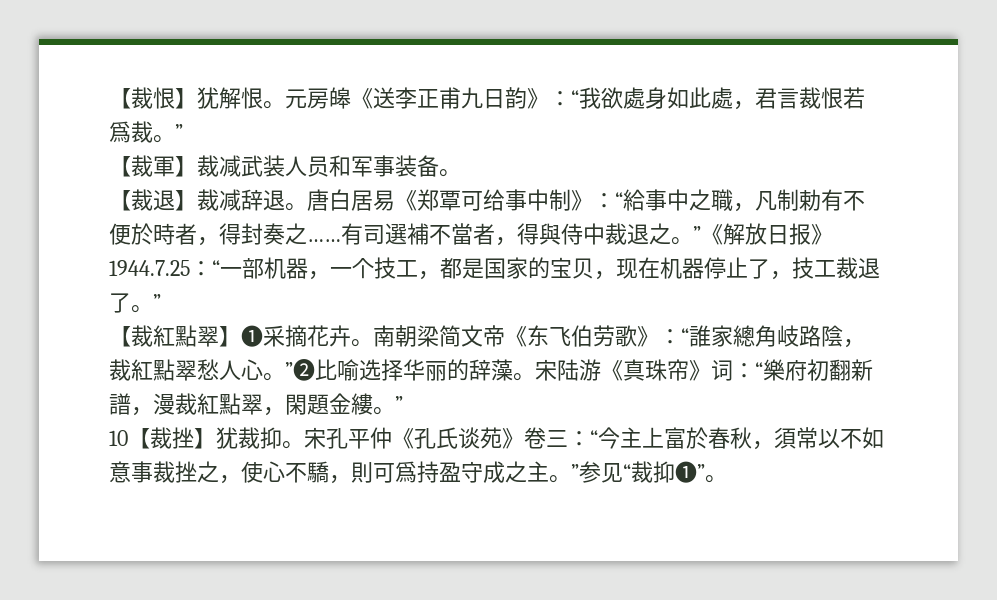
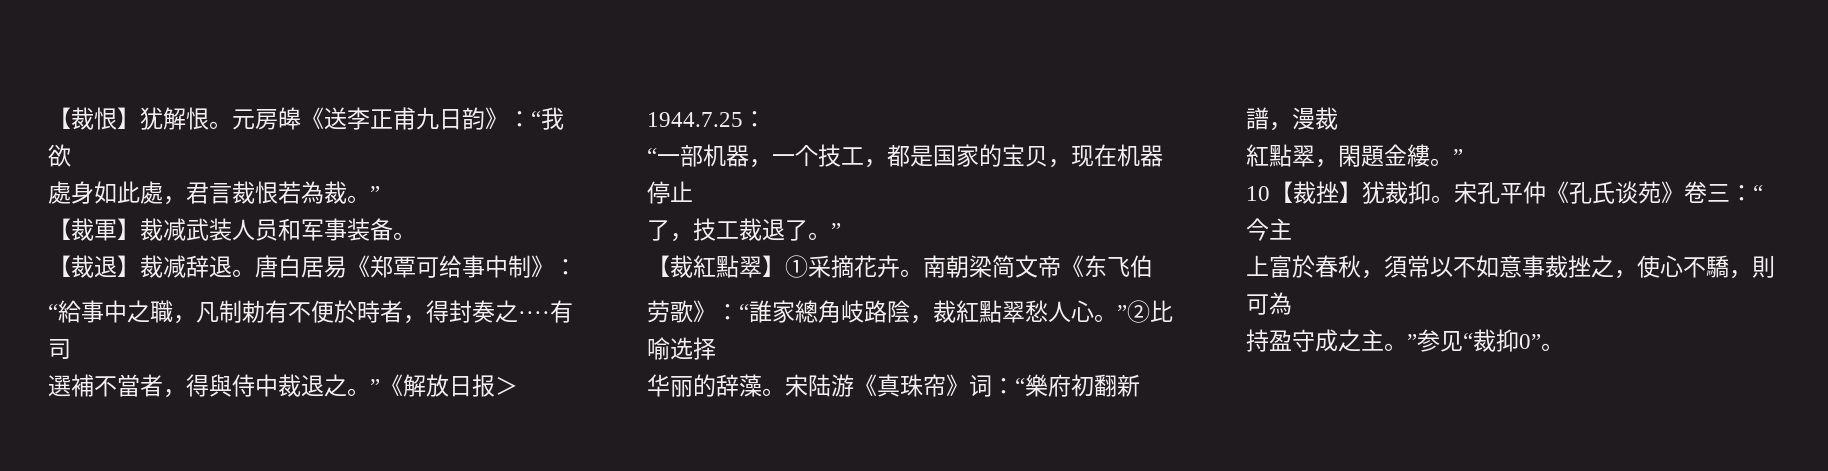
(623, 98) none -> (71, 155) //
[109,121,131,143] 爲 -> [301,181,324,204] 為
(615, 200) none -> (577, 267) //
[307,239,341,242] …… -> [518,311,550,320] ····
(385, 234) none -> (71, 349) //
[811,224,833,245] 》 -> [495,377,518,395] ＞
(212, 268) none -> (766, 119) //
(748, 267) none -> (693, 191) //
[241,325,263,347] ❶ -> [785,255,808,278] ①
(593, 336) none -> (1153, 266) //
[285,359,315,381] ”❷ -> [1117,300,1150,323] ”②
(403, 370) none -> (716, 348) //
(197, 404) none -> (1338, 118) //
(642, 437) none -> (1292, 229) //
[395,461,417,483] 爲 -> [1269,292,1292,315] 為 //
[675,461,705,483] ❶” -> [1519,334,1541,349] 0”

